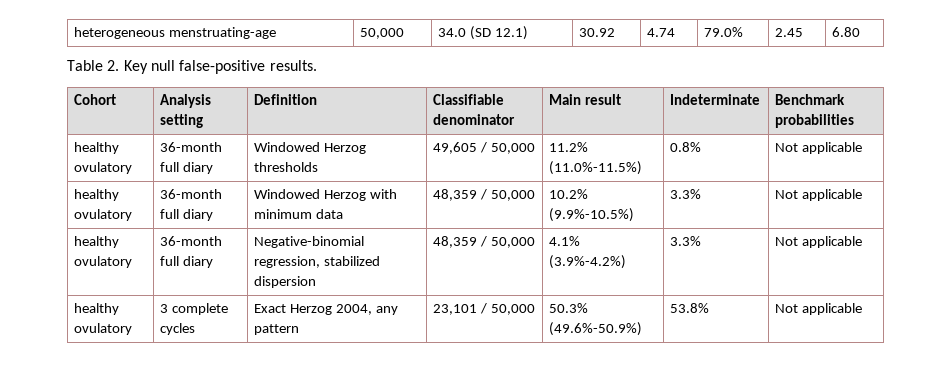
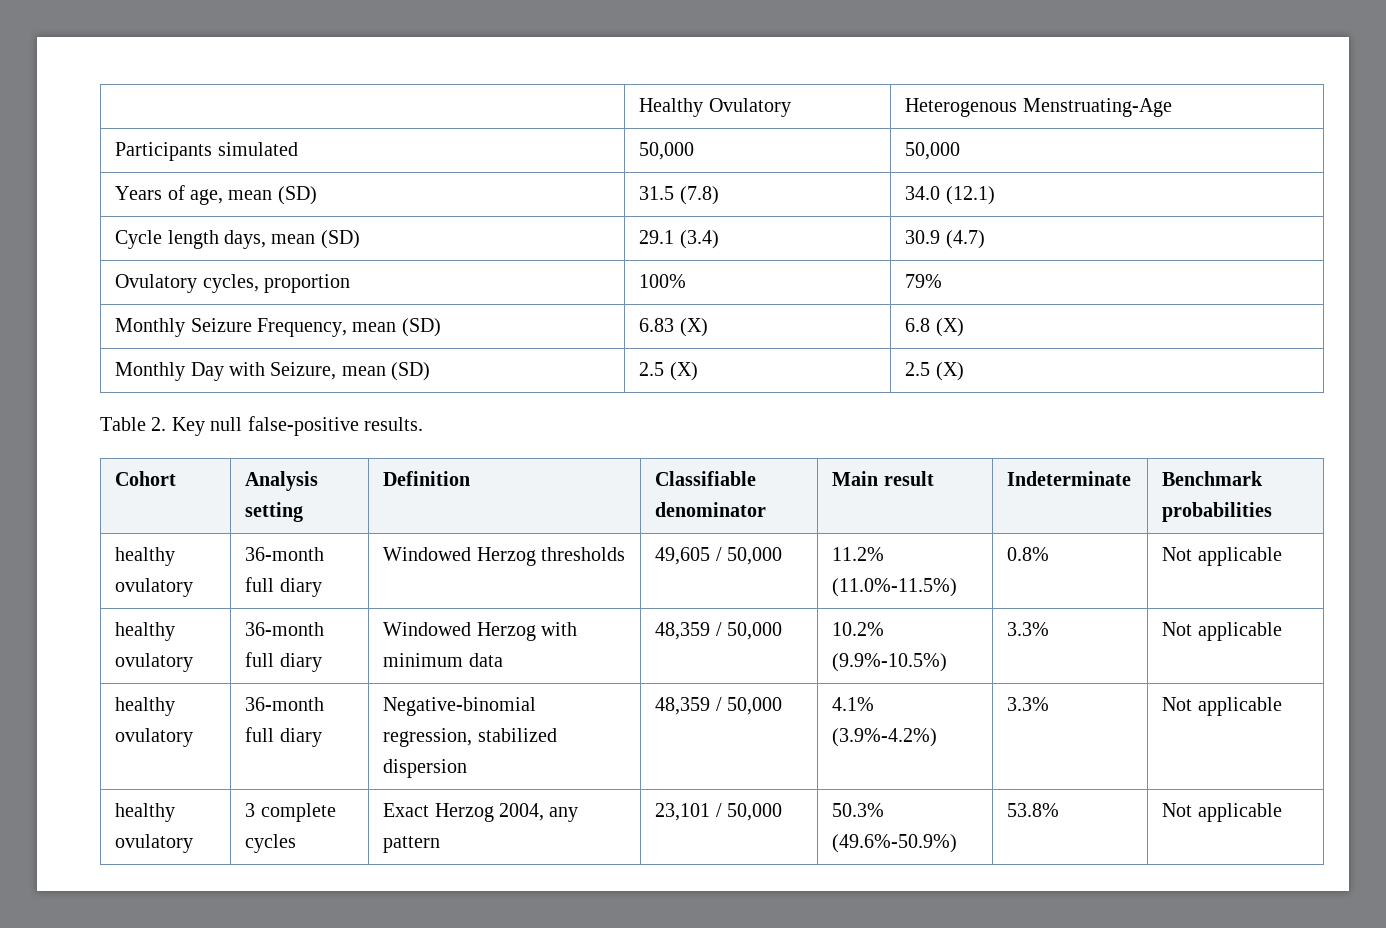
[74,27,277,39] [360,28,405,39] [438,26,529,40] [579,28,616,37] [647,28,676,37] [704,27,744,37] [775,28,804,37] [832,27,861,37] heterogeneous menstruating-age | 50,000 | 34.0 (SD 12.1) | 30.92 | 4.74 | 79.0% | 2.45 | 6.80 -> [639,98,791,117] [905,98,1172,117] [115,142,298,161] [639,142,695,160] [905,142,961,160] [115,185,317,205] [639,186,719,205] [905,186,995,205] [115,230,360,249] [639,230,719,249] [905,230,985,249] [115,274,350,293] [639,274,687,288] [905,274,943,288] [115,318,441,337] [639,318,708,337] [905,318,964,337] [115,362,431,381] [639,362,698,381] [905,362,964,381] | Healthy Ovulatory | Heterogenous Menstruating-Age // Participants simulated | 50,000 | 50,000 // Years of age, mean (SD) | 31.5 (7.8) | 34.0 (12.1) // Cycle length days, mean (SD) | 29.1 (3.4) | 30.9 (4.7) // Ovulatory cycles, proportion | 100% | 79% // Monthly Seizure Frequency, mean (SD) | 6.83 (X) | 6.8 (X) // Monthly Day with Seizure, mean (SD) | 2.5 (X) | 2.5 (X)

